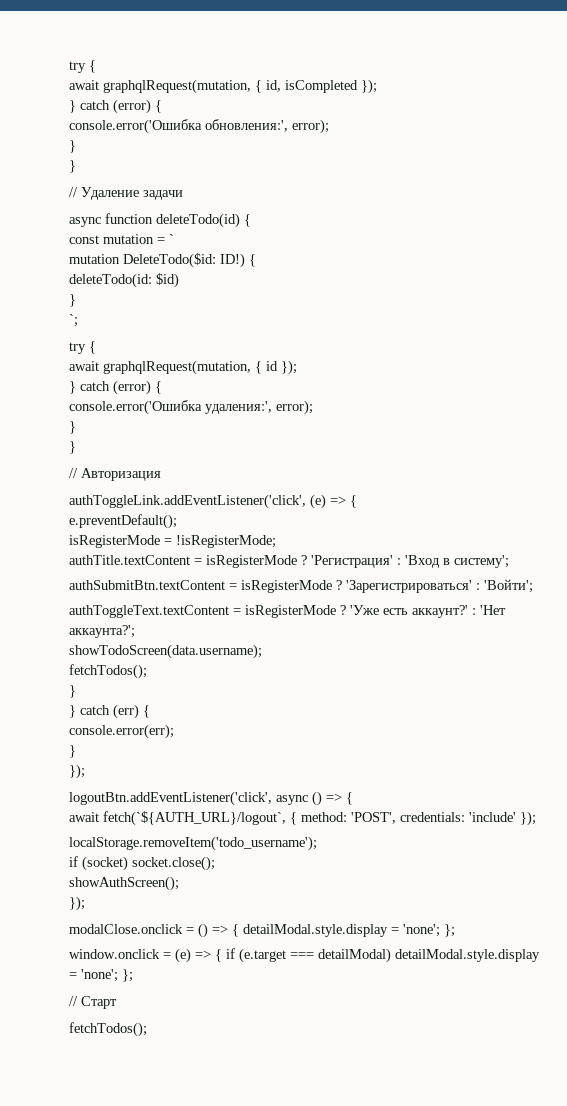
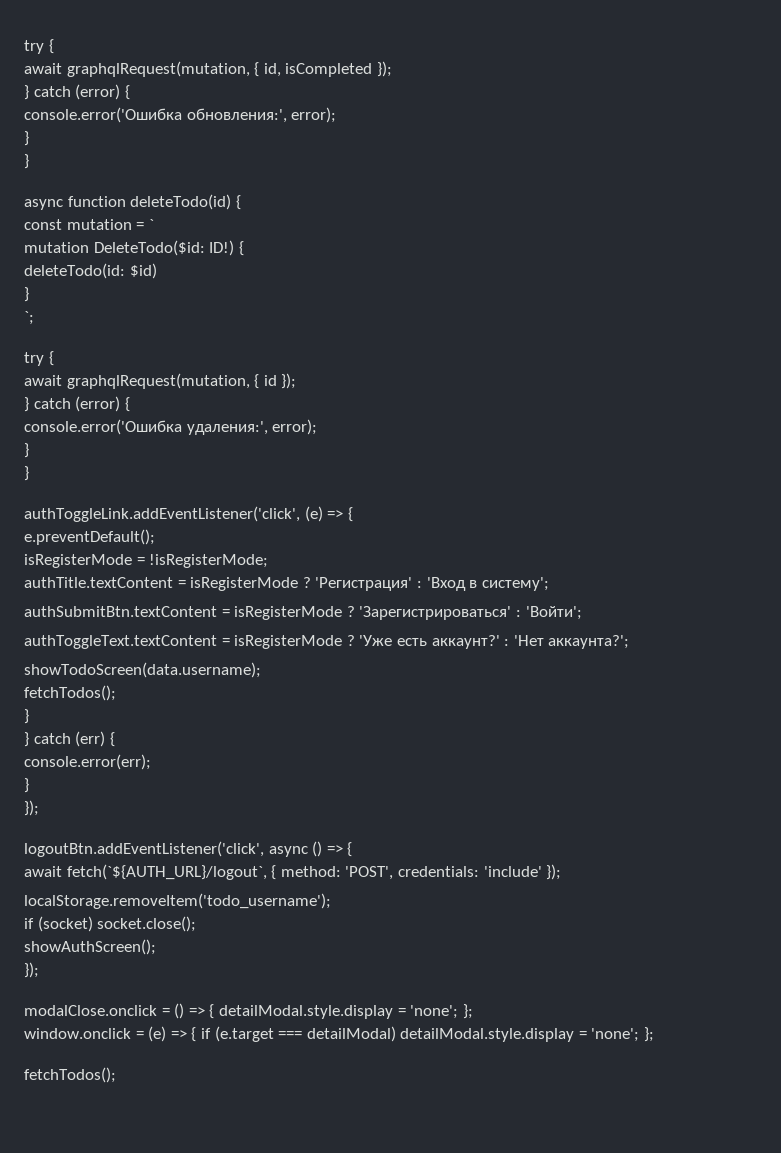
[69,187,183,200] // // Удаление задачи -> (29, 161) none
[69,468,161,481] // // Авторизация -> (29, 473) none
[69,996,117,1009] // // Старт -> (655, 1034) none

